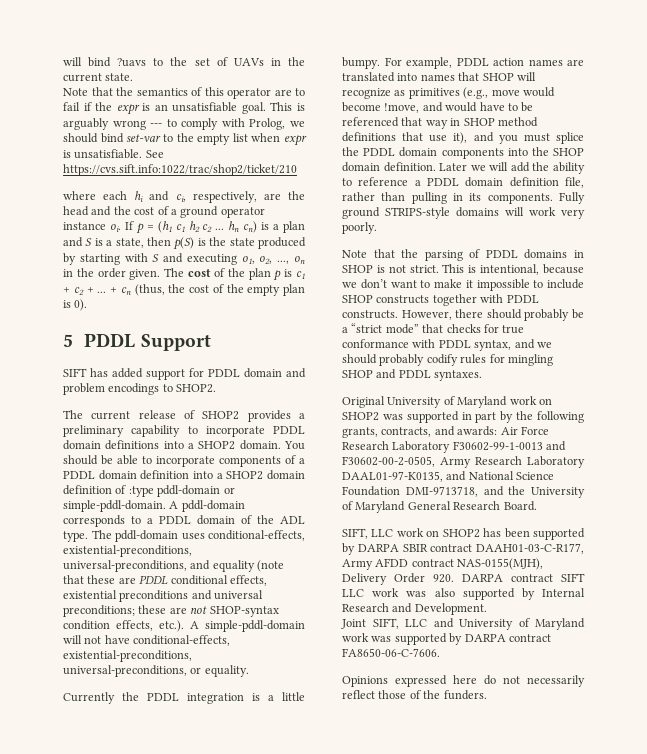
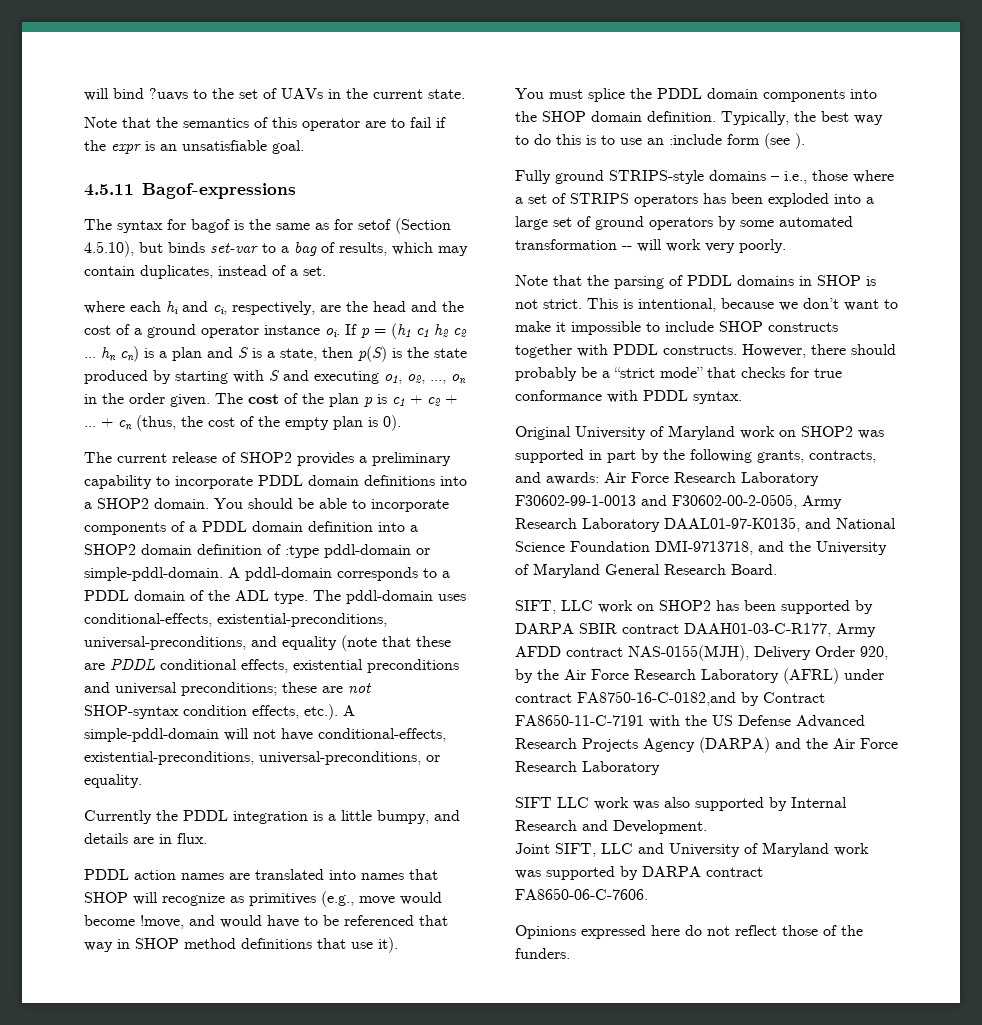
[270,102,305,111] [63,118,305,130] [63,133,307,146] [63,149,164,159] [63,164,297,176] This is arguably wrong --- to comply with Prolog, we should bind set-var to the empty list when expr is unsatisfiable. See https://cvs.sift.info:1022/trac/shop2/ticket/210 -> [84,183,296,199] [84,218,451,234] [84,241,468,257] [84,265,326,279] // 4.5.11 Bagof-expressions // The syntax for bagof is the same as for setof (Section 4.5.10), but binds set-var to a bag of results, which may contain duplicates, instead of a set.
[63,333,211,351] [63,368,306,380] [63,383,217,395] // 5 PDDL Support // SIFT has added support for PDDL domain and problem encodings to SHOP2. -> (401, 423) none
[342,57,452,69] bumpy. For example, -> [377,810,460,824] [84,833,207,844] bumpy, and details are in flux. //
[453,132,518,144] it), and you -> [378,937,398,953] [515,88,544,99] it). // You
[439,162,585,174] [342,177,584,188] [342,192,585,204] [342,207,499,219] Later we will add the ability to reference a PDDL domain definition file, rather than pulling in its components. Fully ground STRIPS-style domains -> [721,111,883,125] [515,133,805,149] [515,170,894,184] [515,193,874,207] [515,216,853,230] [515,239,632,250] Typically, the best way to do this is to use an :include form (see ). // Fully ground STRIPS-style domains – i.e., those where a set of STRIPS operators has been exploded into a large set of ground operators by some automated transformation --
[474,339,552,351] [342,354,553,366] [342,369,483,381] syntax, and we should probably codify rules for mingling SHOP and PDDL syntaxes. -> [693,391,742,404] syntax.
[433,574,553,583] 920. DARPA contract -> [860,646,888,660] [515,668,884,684] [515,691,825,706] [515,714,865,728] [515,737,898,753] [515,761,660,775] 920, by the Air Force Research Laboratory (AFRL) under contract FA8750-16-C-0182,and by Contract FA8650-11-C-7191 with the US Defense Advanced Research Projects Agency (DARPA) and the Air Force Research Laboratory //
[527,675,585,687] necessarily -> (730, 931) none

